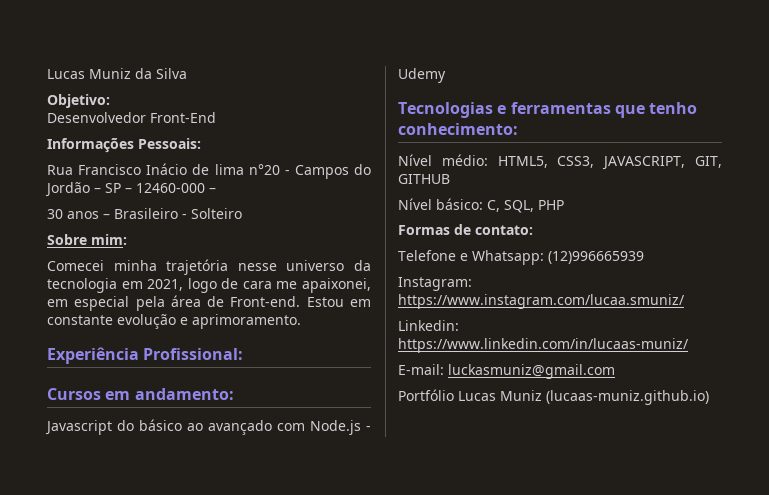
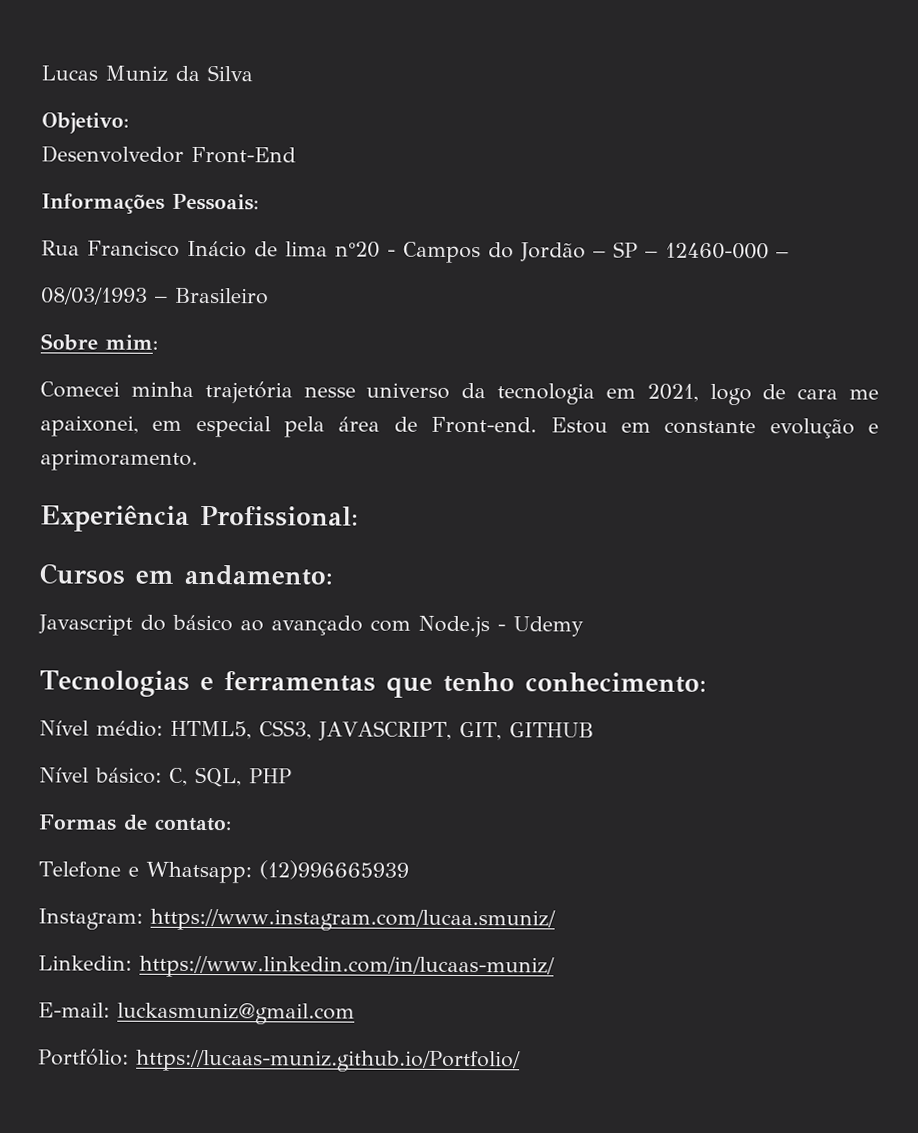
[47,209,99,219] 30 anos -> [41,287,148,305] 08/03/1993
[182,208,242,219] - Solteiro -> (269, 296) none
[398,389,709,405] Portfólio Lucas Muniz (lucaas-muniz.github.io) -> [38,1048,521,1073] Portfólio: https://lucaas-muniz.github.io/Portfolio/

